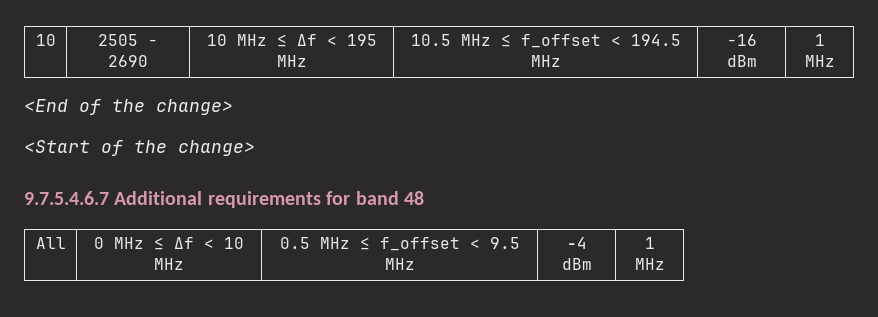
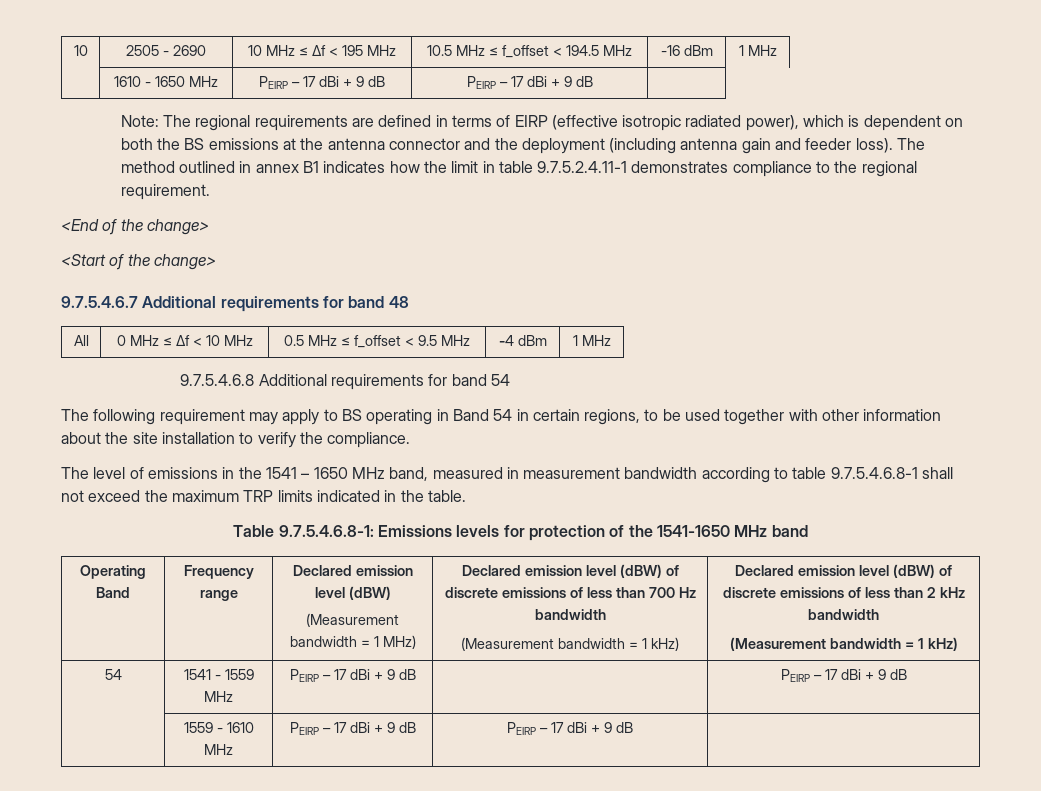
(835, 61) none -> [114,76,218,87] [259,76,385,89] [466,76,593,89] [120,115,964,131] [120,138,926,154] [120,161,917,177] [120,184,210,200] // | 1610 - 1650 MHz | PEIRP – 17 dBi + 9 dB | PEIRP – 17 dBi + 9 dB | // Note: The regional requirements are defined in terms of EIRP (effective isotropic radiated power), which is dependent on both the BS emissions at the antenna connector and the deployment (including antenna gain and feeder loss). The method outlined in annex B1 indicates how the limit in table 9.7.5.2.4.11-1 demonstrates compliance to the regional requirement.
(665, 264) none -> [180,374,510,390] [61,409,942,425] [61,432,411,448] [61,467,954,483] [61,490,466,502] [233,525,808,541] [80,565,146,579] [96,587,130,598] [183,565,254,579] [199,590,238,601] [292,565,413,576] [314,586,391,600] [306,613,399,627] [289,635,416,649] [461,564,679,578] [444,587,696,598] [534,609,606,620] [461,637,679,651] [735,564,952,578] [722,587,965,598] [808,609,879,620] [729,637,958,651] [104,669,122,680] [183,669,254,680] [204,691,233,702] [289,669,416,682] [780,669,907,682] [183,722,254,733] [204,744,233,755] [289,722,416,735] [507,722,633,735] // 9.7.5.4.6.8 Additional requirements for band 54 // The following requirement may apply to BS operating in Band 54 in certain regions, to be used together with other information about the site installation to verify the compliance. // The level of emissions in the 1541 – 1650 MHz band, measured in measurement bandwidth according to table 9.7.5.4.6.8-1 shall not exceed the maximum TRP limits indicated in the table. // Table 9.7.5.4.6.8-1: Emissions levels for protection of the 1541-1650 MHz band // Operating Band | Frequency range | Declared emission level (dBW) // (Measurement bandwidth = 1 MHz) | Declared emission level (dBW) of discrete emissions of less than 700 Hz bandwidth // (Measurement bandwidth = 1 kHz) | Declared emission level (dBW) of discrete emissions of less than 2 kHz bandwidth // (Measurement bandwidth = 1 kHz) // 54 | 1541 - 1559 MHz | PEIRP – 17 dBi + 9 dB | | PEIRP – 17 dBi + 9 dB // | 1559 - 1610 MHz | PEIRP – 17 dBi + 9 dB | PEIRP – 17 dBi + 9 dB |

